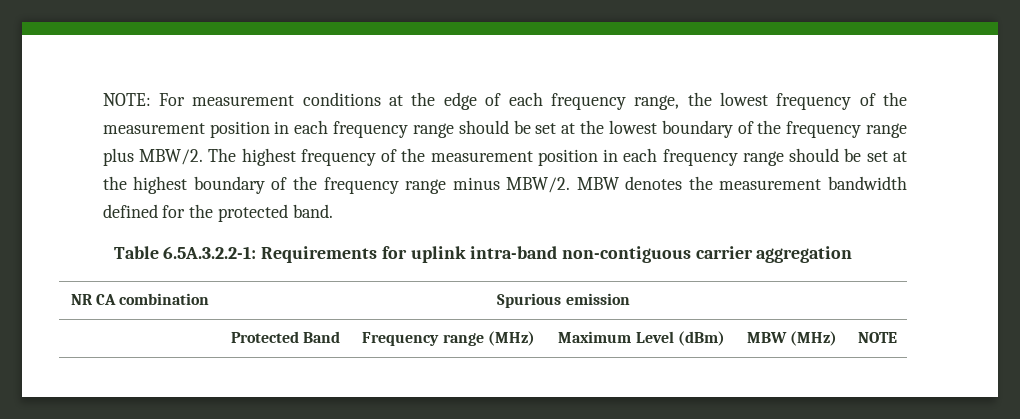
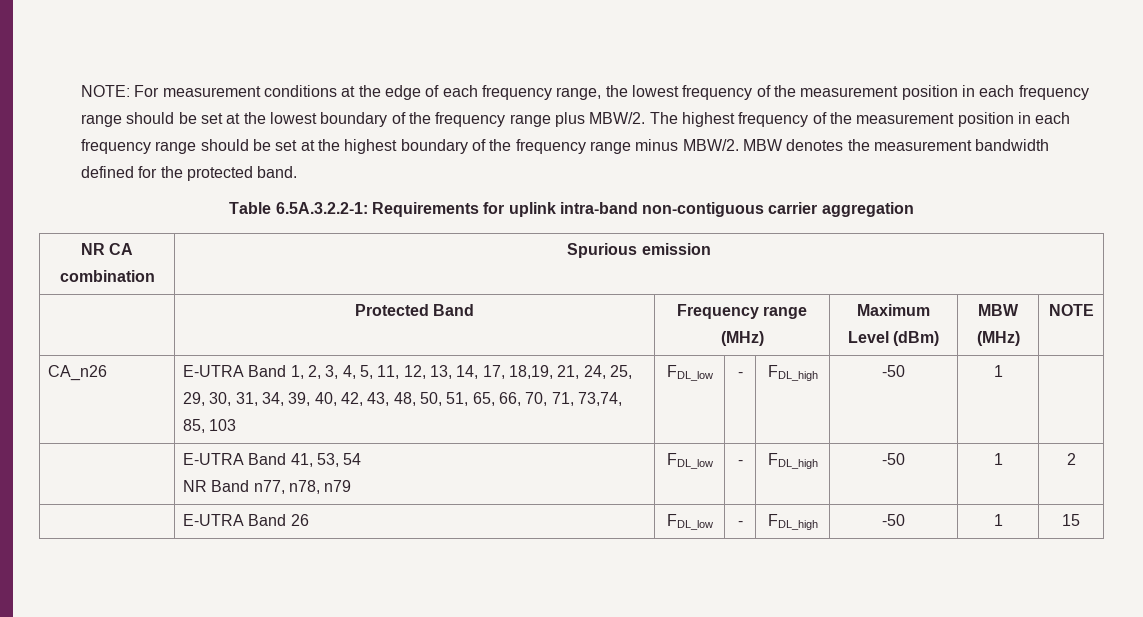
(897, 337) none -> [48,365,108,381] [183,365,632,379] [183,392,622,406] [183,419,237,433] [666,365,713,381] [737,372,743,377] [767,365,818,381] [882,365,905,377] [993,365,1003,377] [183,453,362,467] [183,480,352,494] [666,453,713,469] [737,460,743,465] [767,453,818,469] [882,453,905,465] [993,453,1003,465] [1066,453,1076,465] [183,514,309,526] [666,514,713,530] [737,521,743,526] [767,514,818,530] [882,514,905,526] [993,514,1003,526] [1062,514,1080,526] // CA_n26 | E-UTRA Band 1, 2, 3, 4, 5, 11, 12, 13, 14, 17, 18,19, 21, 24, 25, 29, 30, 31, 34, 39, 40, 42, 43, 48, 50, 51, 65, 66, 70, 71, 73,74, 85, 103 | FDL_low | - | FDL_high | -50 | 1 | // | E-UTRA Band 41, 53, 54 // NR Band n77, n78, n79 | FDL_low | - | FDL_high | -50 | 1 | 2 // | E-UTRA Band 26 | FDL_low | - | FDL_high | -50 | 1 | 15

